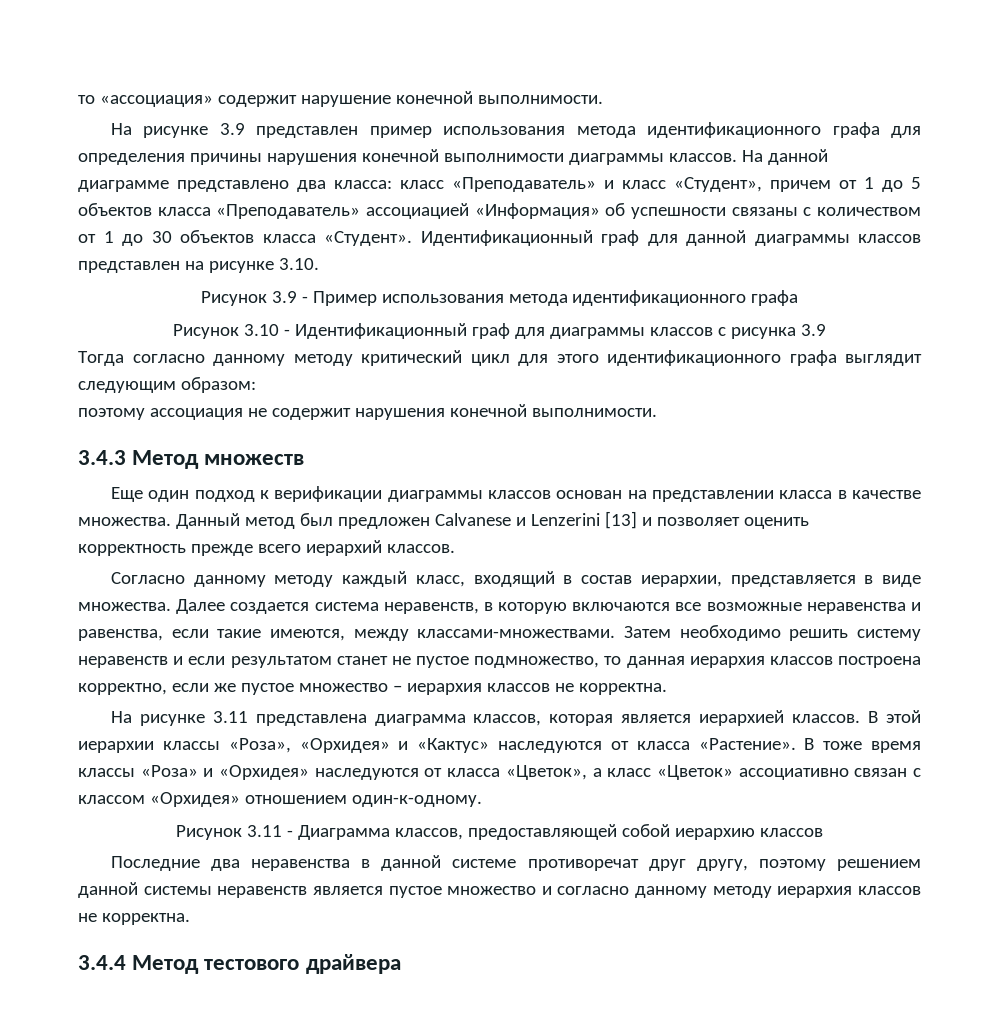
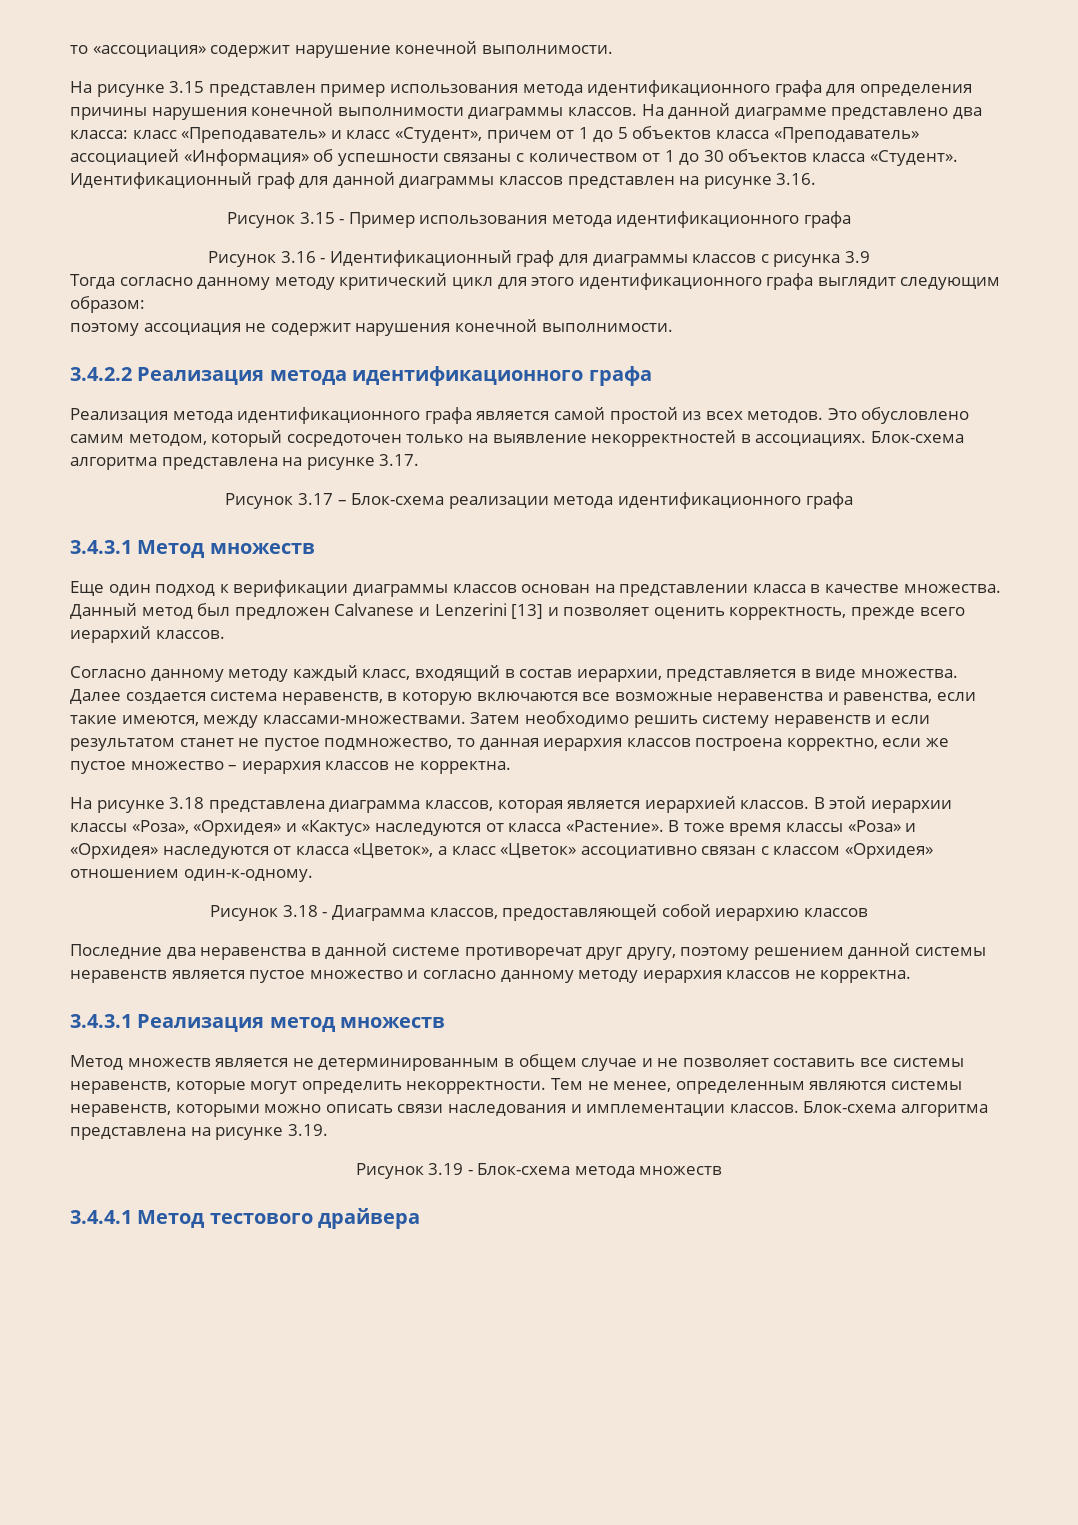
[219,123,245,135] 3.9 -> [169,81,205,93] 3.15
[278,258,319,270] [200,291,297,306] 3.10. // Рисунок 3.9 -> [776,173,817,185] [226,212,335,228] 3.16. // Рисунок 3.15
[244,324,280,336] 3.10 -> [280,251,316,263] 3.16
[78,450,126,465] 3.4.3 -> [70,366,652,386] [70,407,970,424] [70,430,964,447] [70,454,420,470] [225,492,853,509] [70,540,132,554] 3.4.2.2 Реализация метода идентификационного графа // Реализация метода идентификационного графа является самой простой из всех методов. Это обусловлено самим методом, который сосредоточен только на выявление некорректностей в ассоциациях. Блок-схема алгоритма представлена на рисунке 3.17. // Рисунок 3.17 – Блок-схема реализации метода идентификационного графа // 3.4.3.1
[78,544,186,556] корректность -> [729,607,847,620] корректность,
[212,711,248,723] 3.11 -> [169,797,205,809] 3.18
[247,825,283,837] 3.11 -> [282,905,318,917] 3.18
[78,955,126,970] 3.4.4 -> [70,1014,446,1032] [70,1054,964,1071] [70,1078,962,1094] [70,1101,988,1117] [70,1124,328,1140] [355,1163,723,1179] [70,1210,132,1224] 3.4.3.1 Реализация метод множеств // Метод множеств является не детерминированным в общем случае и не позволяет составить все системы неравенств, которые могут определить некорректности. Тем не менее, определенным являются системы неравенств, которыми можно описать связи наследования и имплементации классов. Блок-схема алгоритма представлена на рисунке 3.19. // Рисунок 3.19 - Блок-схема метода множеств // 3.4.4.1

